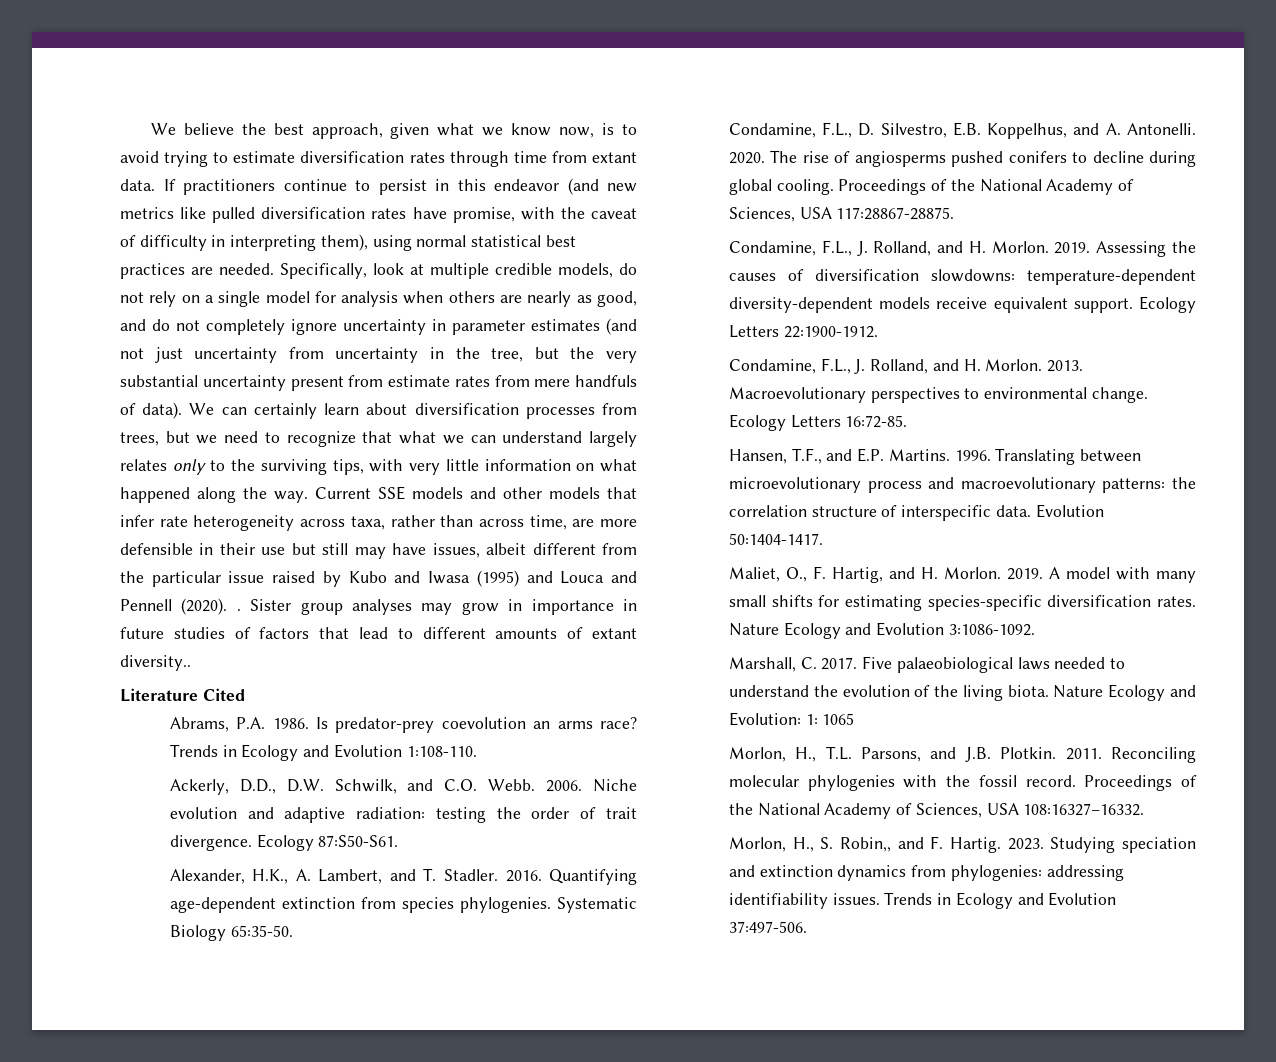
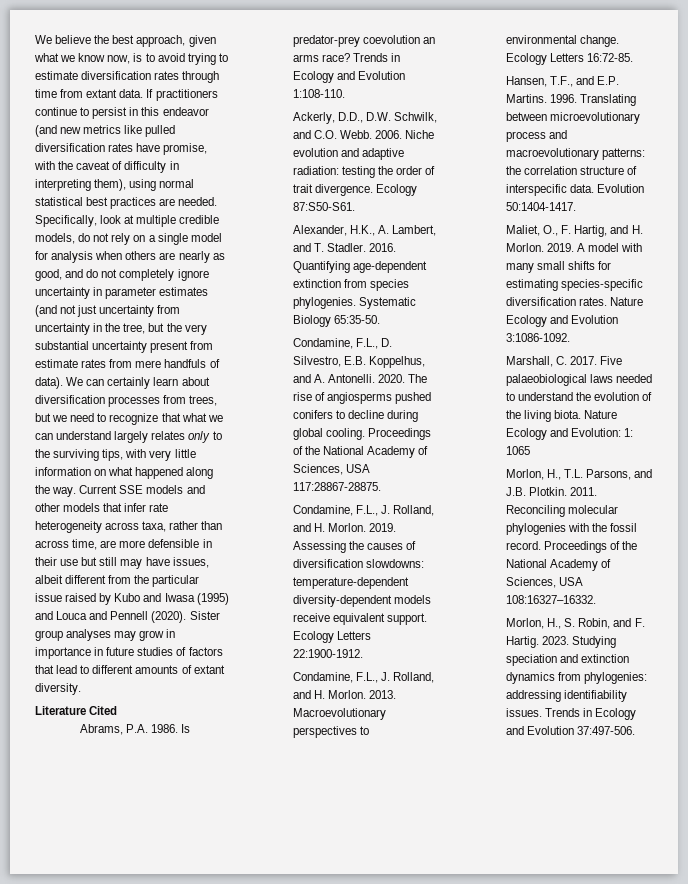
[236,609,241,611] . -> (187, 617) none
[120,655,191,671] diversity.. -> [35,683,81,695] diversity.
[839,837,891,852] Robin,, -> [578,618,611,629] Robin,

